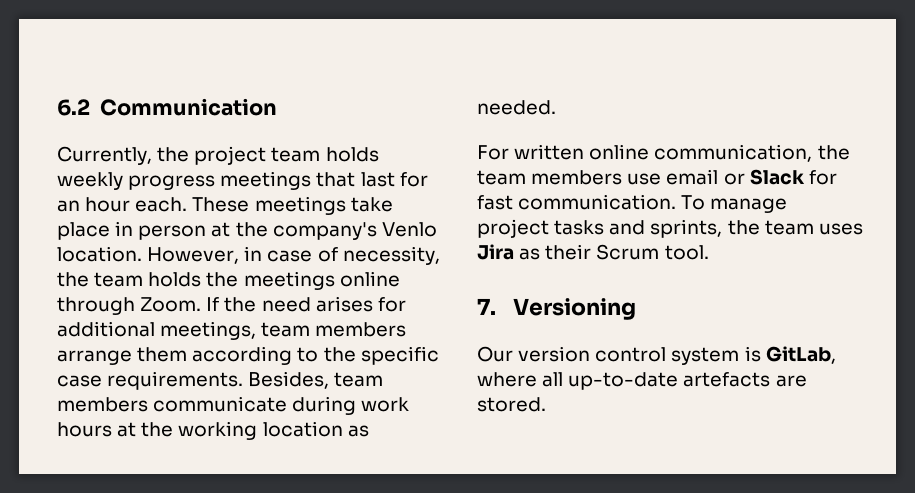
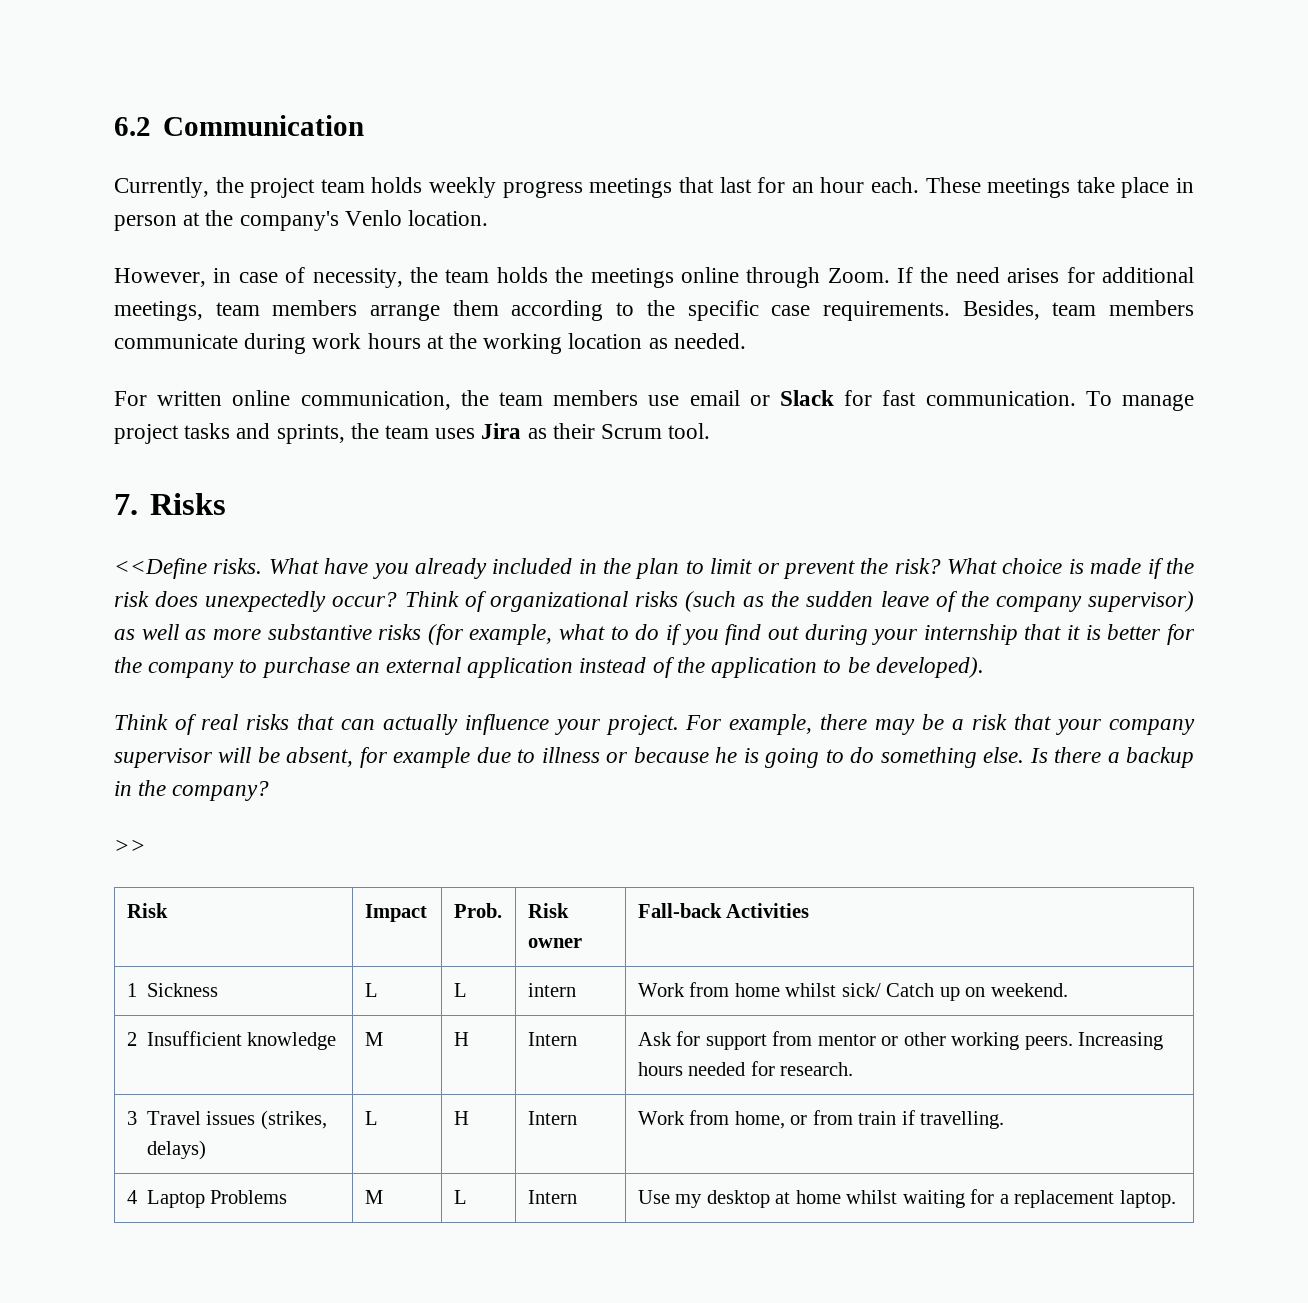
(142, 254) none -> (489, 218) //
[512,298,636,320] [477,346,836,365] [477,372,807,390] [477,397,546,412] Versioning // Our version control system is GitLab, where all up-to-date artefacts are stored. -> [149,493,226,515] [114,558,1194,579] [114,591,1194,612] [114,624,1195,645] [114,657,984,678] [114,714,1195,735] [114,747,1194,768] [114,780,270,801] [114,839,146,853] [126,903,168,918] [364,904,427,922] [453,903,502,918] [527,903,569,918] [527,938,582,948] [637,903,810,918] [126,983,218,997] [364,983,378,997] [453,983,467,997] [527,983,576,997] [637,982,1068,1001] [126,1031,337,1050] [364,1032,383,1046] [453,1032,469,1046] [527,1032,577,1046] [637,1031,1164,1050] [637,1061,854,1076] [126,1110,327,1130] [146,1140,206,1160] [364,1111,378,1125] [453,1111,469,1125] [527,1111,577,1125] [637,1110,1005,1129] [126,1190,288,1208] [364,1190,383,1204] [453,1190,467,1204] [527,1190,577,1204] [637,1189,1176,1208] Risks // <<Define risks. What have you already included in the plan to limit or prevent the risk? What choice is made if the risk does unexpectedly occur? Think of organizational risks (such as the sudden leave of the company supervisor) as well as more substantive risks (for example, what to do if you find out during your internship that it is better for the company to purchase an external application instead of the application to be developed). // Think of real risks that can actually influence your project. For example, there may be a risk that your company supervisor will be absent, for example due to illness or because he is going to do something else. Is there a backup in the company? // >> // Risk | Impact | Prob. | Risk owner | Fall-back Activities // 1 Sickness | L | L | intern | Work from home whilst sick/ Catch up on weekend. // 2 Insufficient knowledge | M | H | Intern | Ask for support from mentor or other working peers. Increasing hours needed for research. // 3 Travel issues (strikes, delays) | L | H | Intern | Work from home, or from train if travelling. // 4 Laptop Problems | M | L | Intern | Use my desktop at home whilst waiting for a replacement laptop.

